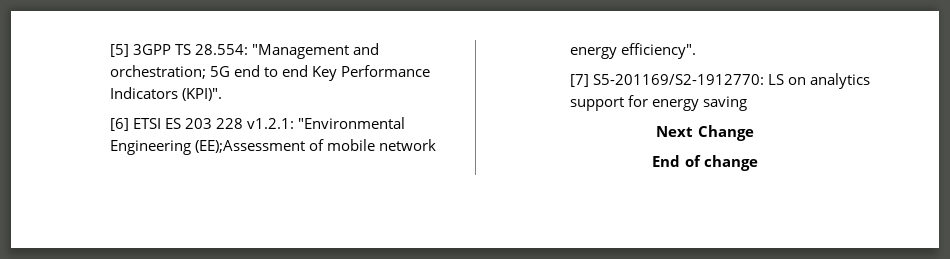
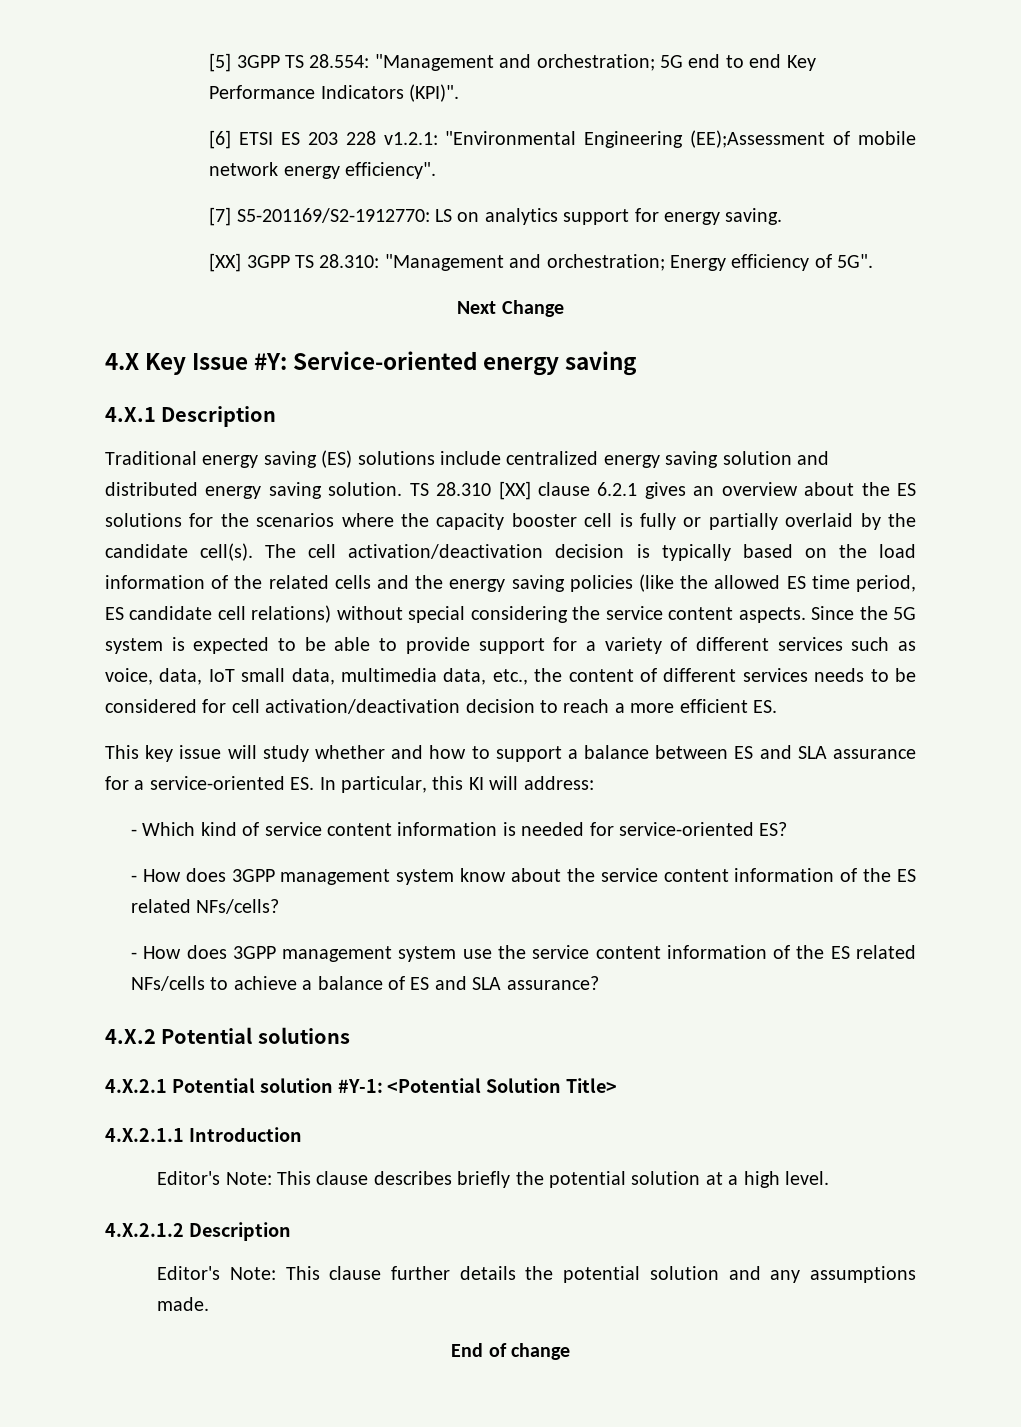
[702,96,747,111] [656,125,754,141] saving // Next Change -> [725,208,783,225] [209,253,874,272] [457,300,564,317] [105,351,638,376] [105,406,277,427] [105,450,829,468] [105,481,917,500] [105,513,916,530] [105,543,917,561] [105,574,917,592] [105,605,916,623] [105,637,916,654] [105,668,916,685] [105,699,777,714] [105,745,916,762] [105,776,594,793] [131,822,788,836] [131,868,916,885] [131,899,280,914] [131,945,916,962] [131,976,599,991] [105,1027,350,1044] [105,1078,618,1093] [105,1127,302,1142] [157,1171,829,1188] [105,1222,291,1241] [157,1266,917,1283] [157,1297,210,1311] saving. // [XX] 3GPP TS 28.310: "Management and orchestration; Energy efficiency of 5G". // Next Change // 4.X Key Issue #Y: Service-oriented energy saving // 4.X.1 Description // Traditional energy saving (ES) solutions include centralized energy saving solution and distributed energy saving solution. TS 28.310 [XX] clause 6.2.1 gives an overview about the ES solutions for the scenarios where the capacity booster cell is fully or partially overlaid by the candidate cell(s). The cell activation/deactivation decision is typically based on the load information of the related cells and the energy saving policies (like the allowed ES time period, ES candidate cell relations) without special considering the service content aspects. Since the 5G system is expected to be able to provide support for a variety of different services such as voice, data, IoT small data, multimedia data, etc., the content of different services needs to be considered for cell activation/deactivation decision to reach a more efficient ES. // This key issue will study whether and how to support a balance between ES and SLA assurance for a service-oriented ES. In particular, this KI will address: // - Which kind of service content information is needed for service-oriented ES? // - How does 3GPP management system know about the service content information of the ES related NFs/cells? // - How does 3GPP management system use the service content information of the ES related NFs/cells to achieve a balance of ES and SLA assurance? // 4.X.2 Potential solutions // 4.X.2.1 Potential solution #Y-1: <Potential Solution Title> // 4.X.2.1.1 Introduction // Editor's Note: This clause describes briefly the potential solution at a high level. // 4.X.2.1.2 Description // Editor's Note: This clause further details the potential solution and any assumptions made.

